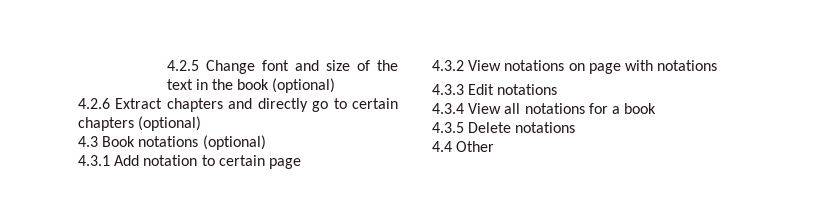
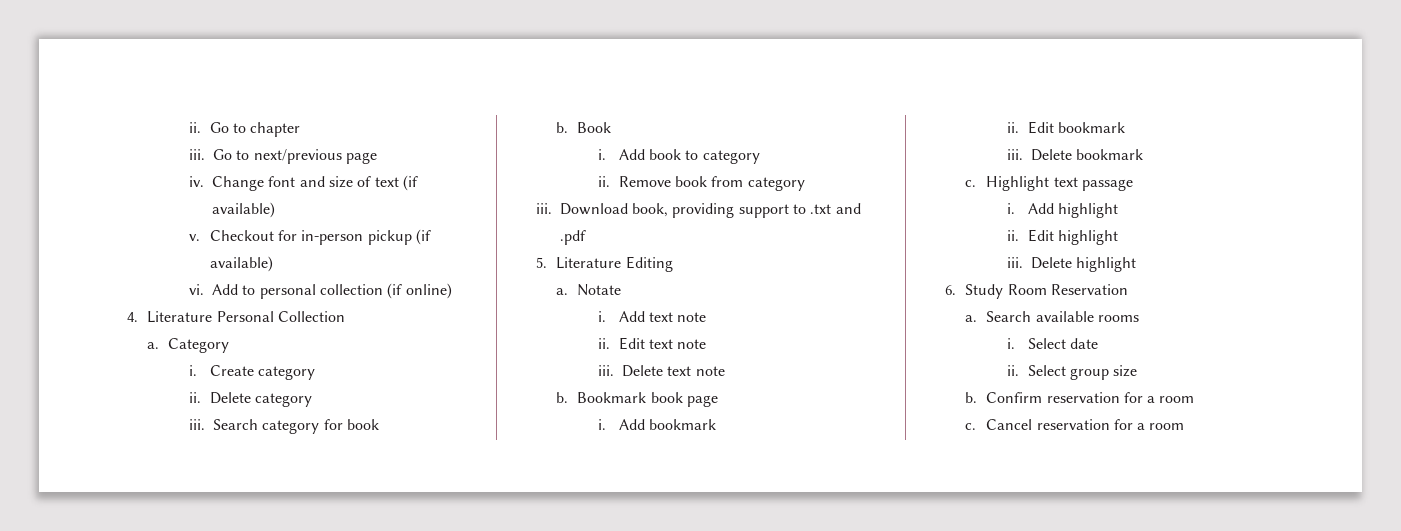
[166,60,199,71] 4.2.5 -> [188,122,301,137] [188,149,377,164] [188,176,204,187] ii. Go to chapter // iii. Go to next/previous page // iv.
[377,60,398,71] [166,78,336,93] [78,98,398,112] [78,116,202,131] [78,135,266,150] [78,155,301,169] [432,60,718,74] [432,84,558,95] [432,103,657,114] [432,122,576,133] [432,141,495,152] the text in the book (optional) // 4.2.6 Extract chapters and directly go to certain chapters (optional) // 4.3 Book notations (optional) // 4.3.1 Add notation to certain page // 4.3.2 View notations on page with notations // 4.3.3 Edit notations // 4.3.4 View all notations for a book // 4.3.5 Delete notations // 4.4 Other -> [374,175,418,191] [211,202,275,218] [188,229,431,245] [209,256,273,272] [188,283,452,299] [126,311,346,323] [147,338,230,353] [188,365,315,380] [188,392,312,407] [188,419,379,434] [556,122,612,133] [597,149,760,164] [597,176,805,191] [535,203,861,218] [559,230,586,245] [535,256,673,272] [556,284,622,296] [597,311,707,322] [597,337,707,350] [597,365,725,377] [556,392,718,407] [597,419,716,430] [1006,121,1125,134] [1006,149,1144,161] [965,176,1133,191] [1006,203,1118,218] [1006,229,1118,245] [1006,257,1137,272] [944,284,1129,299] [965,311,1139,322] [1006,338,1098,349] [1006,365,1138,380] [965,392,1195,403] [965,419,1185,430] text (if available) // v. Checkout for in-person pickup (if available) // vi. Add to personal collection (if online) // 4. Literature Personal Collection // a. Category // i. Create category // ii. Delete category // iii. Search category for book // b. Book // i. Add book to category // ii. Remove book from category // iii. Download book, providing support to .txt and .pdf // 5. Literature Editing // a. Notate // i. Add text note // ii. Edit text note // iii. Delete text note // b. Bookmark book page // i. Add bookmark // ii. Edit bookmark // iii. Delete bookmark // c. Highlight text passage // i. Add highlight // ii. Edit highlight // iii. Delete highlight // 6. Study Room Reservation // a. Search available rooms // i. Select date // ii. Select group size // b. Confirm reservation for a room // c. Cancel reservation for a room

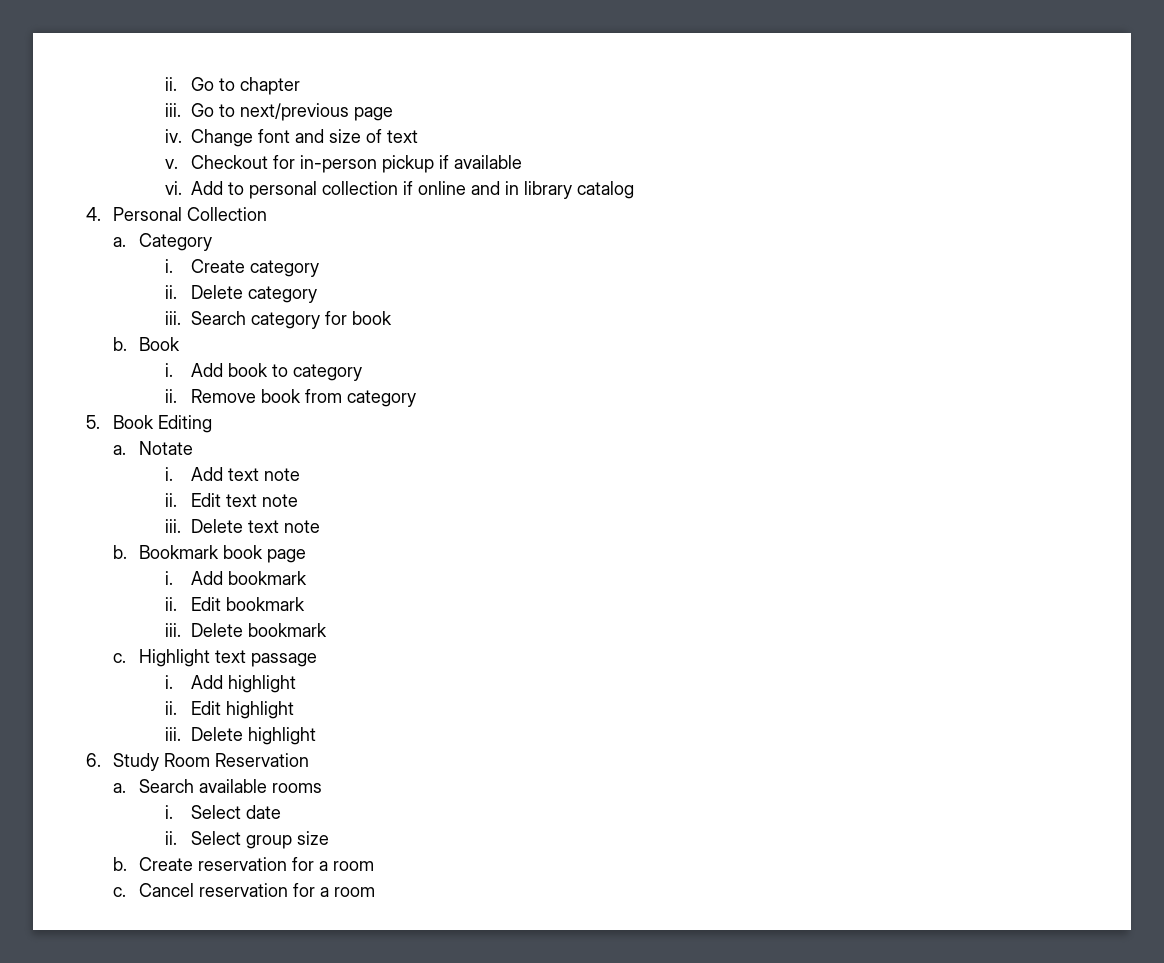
[402,175,418,191] [211,202,275,218] (if available) -> (419, 136) none
[415,229,431,245] [209,256,273,272] (if available) -> [439,155,523,169] if available
[387,283,452,299] (if online) -> [403,181,635,199] if online and in library catalog
[147,311,213,323] Literature -> (102, 214) none
[535,203,861,218] [559,230,586,245] [535,257,622,269] iii. Download book, providing support to .txt and .pdf // 5. Literature -> [86,415,154,429] 5. Book
[986,392,1043,403] Confirm -> [138,857,193,871] Create

